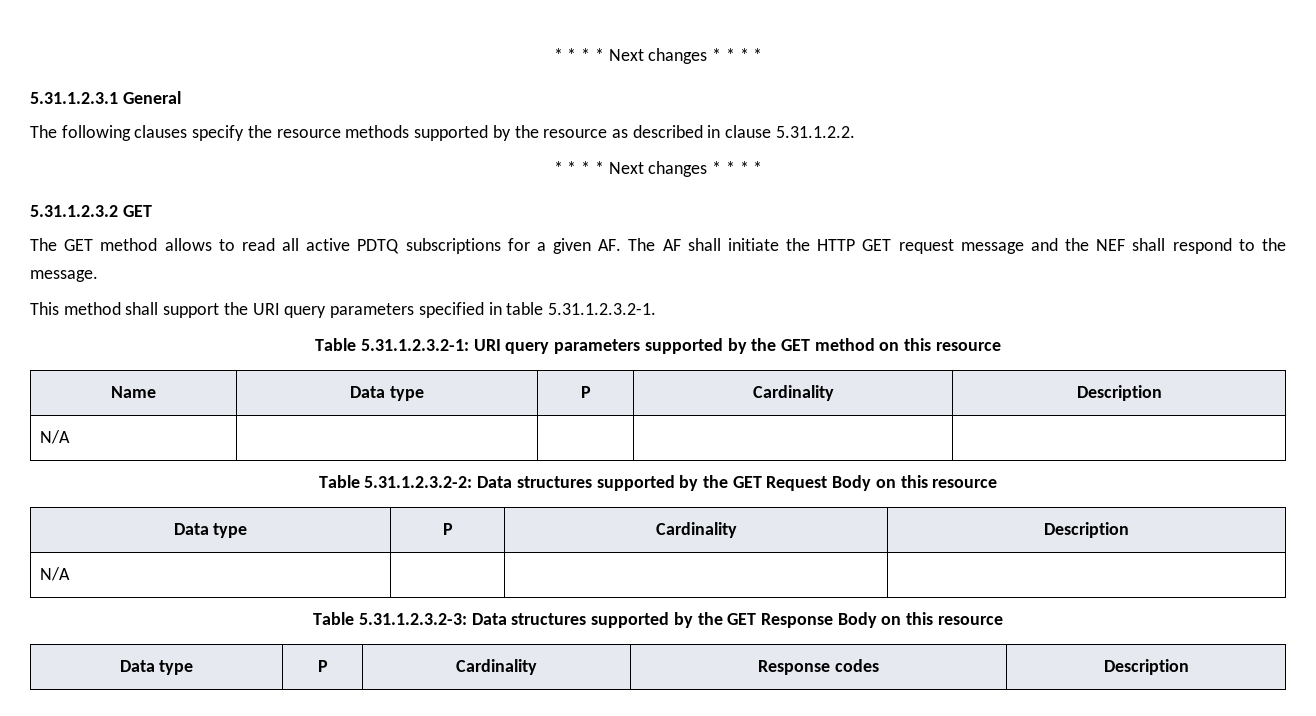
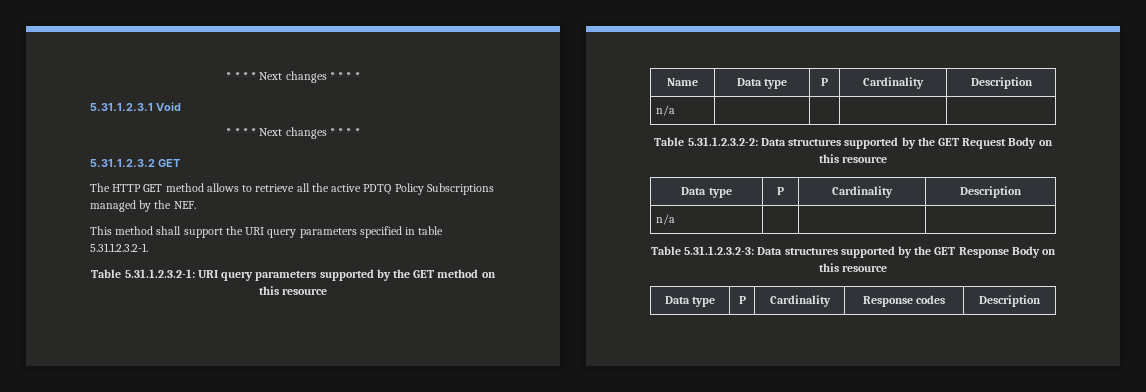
[122,91,181,104] [30,125,855,141] General // The following clauses specify the resource methods supported by the resource as described in clause 5.31.1.2.2. -> [156,102,181,111] Void
(57, 244) none -> [112,184,142,192] HTTP
[241,238,1287,254] [30,270,98,282] read all active PDTQ subscriptions for a given AF. The AF shall initiate the HTTP GET request message and the NEF shall respond to the message. -> [255,183,494,195] [90,200,196,212] retrieve all the active PDTQ Policy Subscriptions managed by the NEF.
[39,430,70,444] N/A -> [656,105,676,116] n/a
[39,567,70,581] N/A -> [656,214,676,225] n/a

